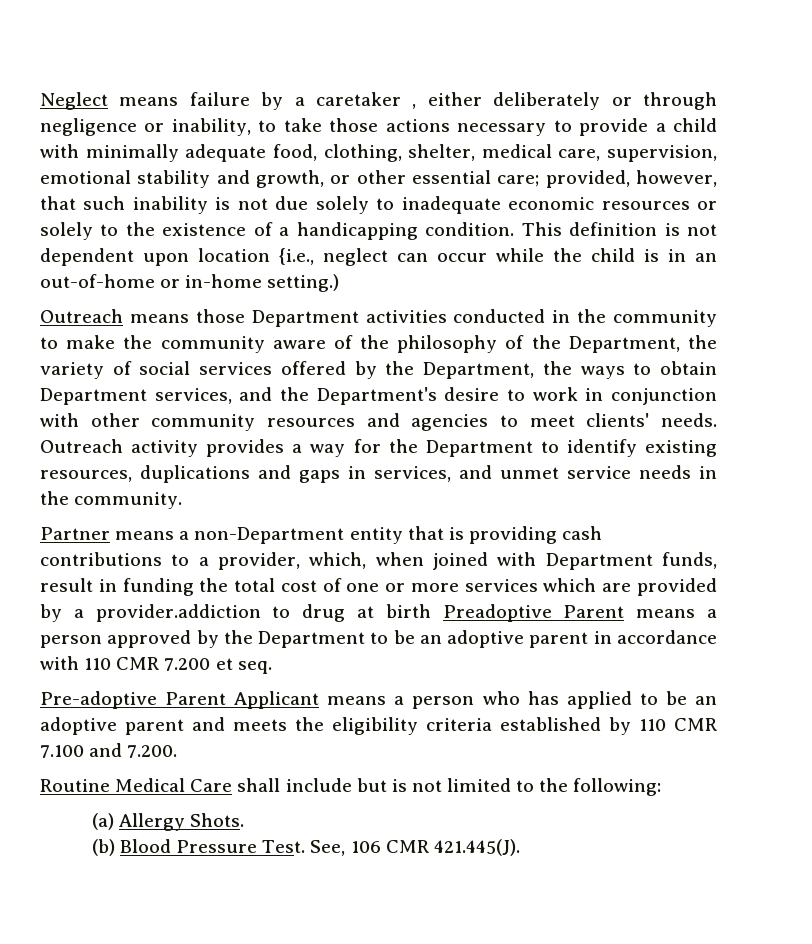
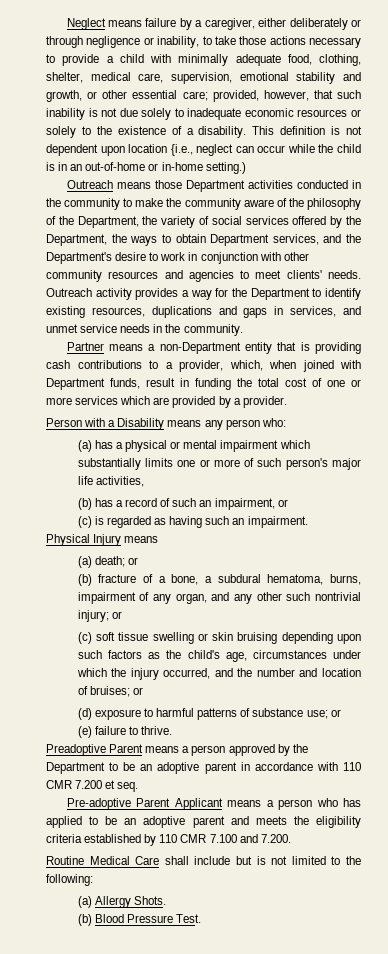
[316,92,417,109] caretaker , -> [204,18,255,30] caregiver,
[296,222,515,240] handicapping condition. -> [198,126,247,138] disability.
[95,604,431,622] provider.addiction to drug at birth -> [242,396,287,408] [46,418,286,430] [77,440,310,452] [77,458,361,470] [77,476,144,487] [77,498,288,510] [77,516,308,528] [46,534,159,546] [77,556,139,568] [77,574,361,586] [77,592,361,604] [77,610,122,622] [77,632,361,644] [77,650,361,662] [76,668,361,680] [77,686,144,697] [77,708,341,720] [77,726,173,738] provider. // Person with a Disability means any person who: // (a) has a physical or mental impairment which substantially limits one or more of such person's major life activities, // (b) has a record of such an impairment, or // (c) is regarded as having such an impairment. // Physical Injury means // (a) death; or // (b) fracture of a bone, a subdural hematoma, burns, impairment of any organ, and any other such nontrivial injury; or // (c) soft tissue swelling or skin bruising depending upon such factors as the child's age, circumstances under which the injury occurred, and the number and location of bruises; or // (d) exposure to harmful patterns of substance use; or // (e) failure to thrive. //
[310,839,520,856] See, 106 CMR 421.445(J). -> (202, 918) none

